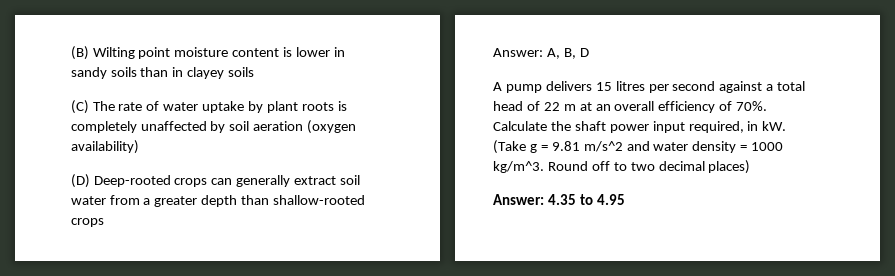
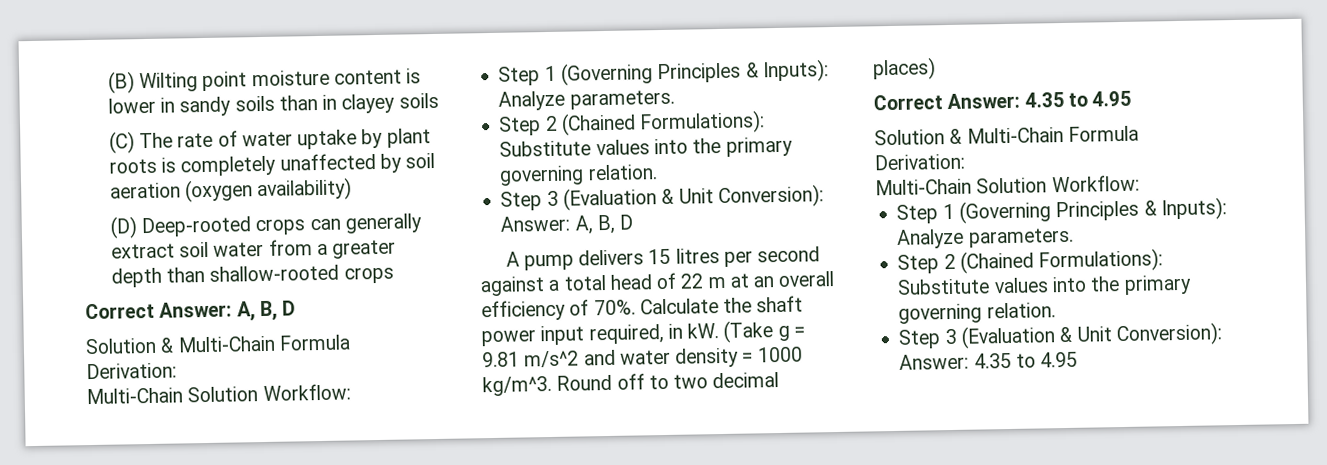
(104, 222) none -> [85,300,297,322] [85,334,350,355] [86,362,177,380] [86,383,351,405] [498,59,829,86] [498,89,675,111] [498,110,766,136] [499,136,793,157] [499,164,658,186] [500,184,824,211] Correct Answer: A, B, D // Solution & Multi-Chain Formula Derivation: // Multi-Chain Solution Workflow: // Step 1 (Governing Principles & Inputs): Analyze parameters. // Step 2 (Chained Formulations): Substitute values into the primary governing relation. // Step 3 (Evaluation & Unit Conversion):
[493,194,625,205] Answer: 4.35 to 4.95 -> [873,90,1132,111] [874,125,1139,146] [874,153,965,171] [875,174,1140,196] [896,197,1227,224] [896,227,1074,249] [897,248,1164,274] [897,274,1192,295] [898,302,1056,324] [898,322,1223,349] [899,351,1079,370] Correct Answer: 4.35 to 4.95 // Solution & Multi-Chain Formula Derivation: // Multi-Chain Solution Workflow: // Step 1 (Governing Principles & Inputs): Analyze parameters. // Step 2 (Chained Formulations): Substitute values into the primary governing relation. // Step 3 (Evaluation & Unit Conversion): Answer: 4.35 to 4.95

